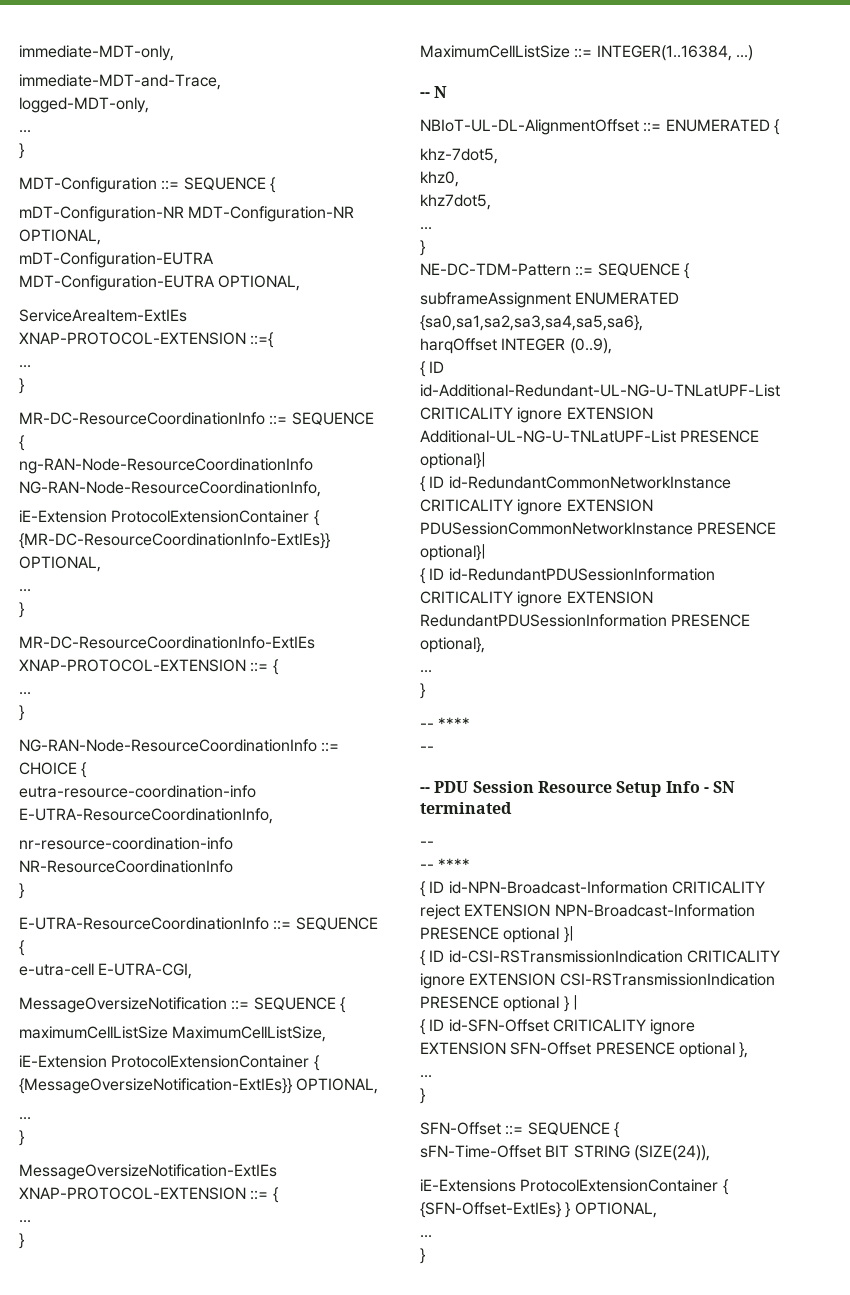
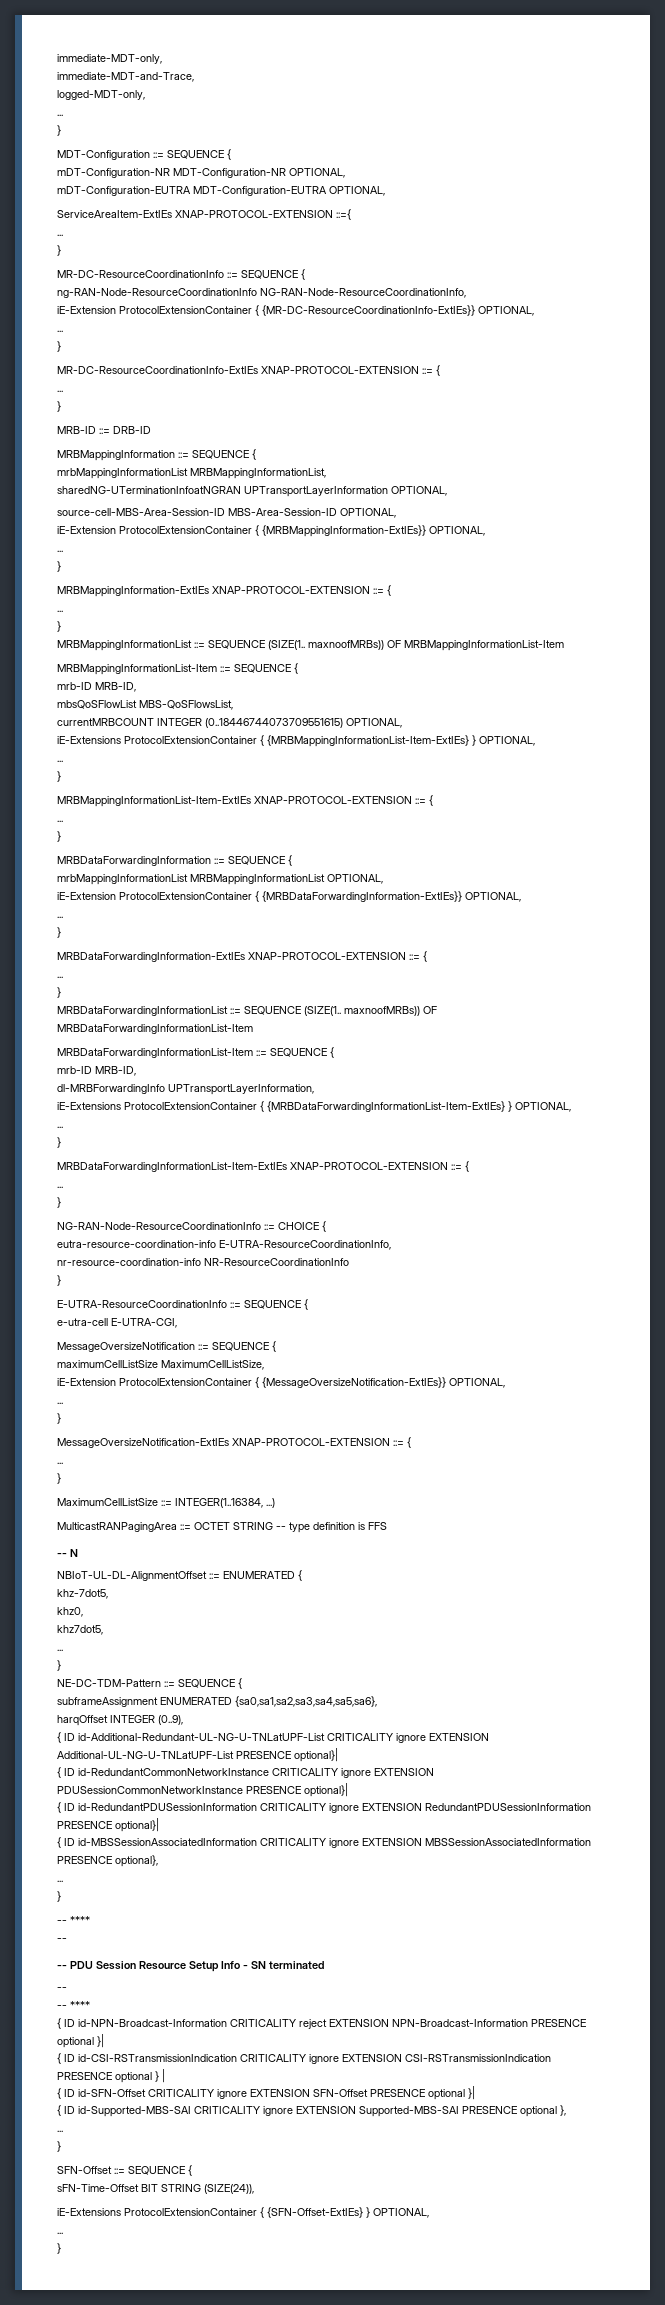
(24, 713) none -> [57,426,151,434] [57,449,256,461] [57,468,326,479] [57,486,447,497] [57,508,396,518] [57,525,485,537] [57,550,63,552] [57,561,61,572] [57,585,391,597] [57,610,63,612] [57,621,61,632] [57,640,564,651] [57,663,298,675] [57,682,136,692] [57,700,233,710] [57,718,402,728] [57,735,535,747] [57,760,63,762] [57,771,61,782] [57,795,433,807] [57,820,63,822] [57,831,61,842] [57,855,292,866] [57,874,383,885] [57,891,521,902] [57,916,63,918] [57,927,61,938] [57,951,427,962] [57,976,63,978] [57,987,61,998] [57,1006,437,1016] [57,1024,253,1034] [57,1047,334,1058] [57,1066,136,1076] [57,1084,314,1095] [57,1101,571,1112] [57,1126,63,1128] [57,1137,61,1148] [57,1161,469,1172] [57,1186,63,1188] [57,1197,61,1208] // MRB-ID ::= DRB-ID // MRBMappingInformation ::= SEQUENCE { // mrbMappingInformationList MRBMappingInformationList, // sharedNG-UTerminationInfoatNGRAN UPTransportLayerInformation OPTIONAL, // source-cell-MBS-Area-Session-ID MBS-Area-Session-ID OPTIONAL, // iE-Extension ProtocolExtensionContainer { {MRBMappingInformation-ExtIEs}} OPTIONAL, // ... // } // MRBMappingInformation-ExtIEs XNAP-PROTOCOL-EXTENSION ::= { // ... // } // MRBMappingInformationList ::= SEQUENCE (SIZE(1.. maxnoofMRBs)) OF MRBMappingInformationList-Item // MRBMappingInformationList-Item ::= SEQUENCE { // mrb-ID MRB-ID, // mbsQoSFlowList MBS-QoSFlowsList, // currentMRBCOUNT INTEGER (0..18446744073709551615) OPTIONAL, // iE-Extensions ProtocolExtensionContainer { {MRBMappingInformationList-Item-ExtIEs} } OPTIONAL, // ... // } // MRBMappingInformationList-Item-ExtIEs XNAP-PROTOCOL-EXTENSION ::= { // ... // } // MRBDataForwardingInformation ::= SEQUENCE { // mrbMappingInformationList MRBMappingInformationList OPTIONAL, // iE-Extension ProtocolExtensionContainer { {MRBDataForwardingInformation-ExtIEs}} OPTIONAL, // ... // } // MRBDataForwardingInformation-ExtIEs XNAP-PROTOCOL-EXTENSION ::= { // ... // } // MRBDataForwardingInformationList ::= SEQUENCE (SIZE(1.. maxnoofMRBs)) OF MRBDataForwardingInformationList-Item // MRBDataForwardingInformationList-Item ::= SEQUENCE { // mrb-ID MRB-ID, // dl-MRBForwardingInfo UPTransportLayerInformation, // iE-Extensions ProtocolExtensionContainer { {MRBDataForwardingInformationList-Item-ExtIEs} } OPTIONAL, // ... // } // MRBDataForwardingInformationList-Item-ExtIEs XNAP-PROTOCOL-EXTENSION ::= { // ... // }
(753, 53) none -> [57,1522,387,1533] // MulticastRANPagingArea ::= OCTET STRING -- type definition is FFS
(751, 620) none -> [115,1818,159,1832] [57,1837,591,1848] [57,1856,112,1864] optional}| // { ID id-MBSSessionAssociatedInformation CRITICALITY ignore EXTENSION MBSSessionAssociatedInformation PRESENCE
(735, 1050) none -> [468,2086,475,2100] [57,2105,557,2117] }| // { ID id-Supported-MBS-SAI CRITICALITY ignore EXTENSION Supported-MBS-SAI PRESENCE optional

